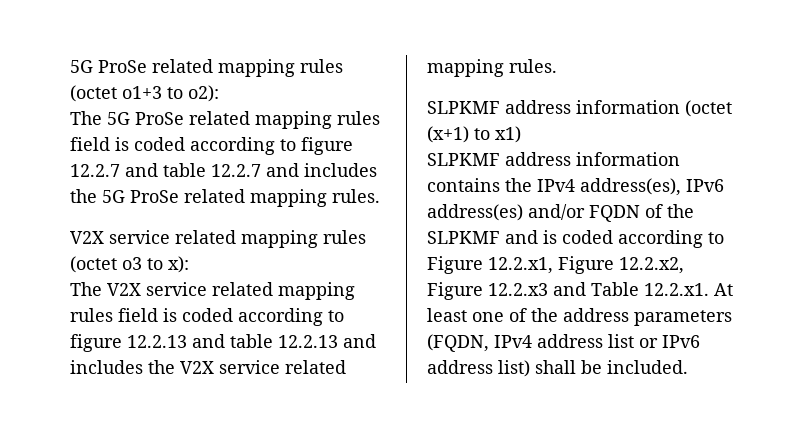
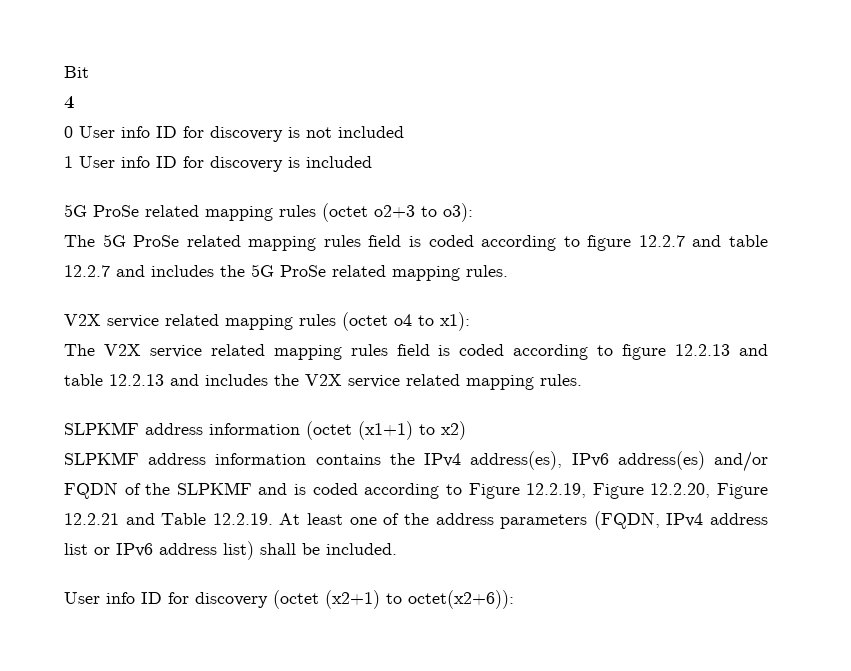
(70, 66) none -> [64,66,89,78] [64,96,74,109] [64,126,404,142] [64,156,372,172] Bit // 4 // 0 User info ID for discovery is not included // 1 User info ID for discovery is included //
[122,85,219,102] o1+3 to o2): -> [374,203,473,222] o2+3 to o3):
[122,256,189,273] o3 to x): -> [394,312,470,331] o4 to x1):
[427,126,521,143] (x+1) to x1) -> [358,421,466,440] (x1+1) to x2)
[488,256,684,274] [427,282,548,300] 12.2.x1, Figure 12.2.x2, Figure 12.2.x3 -> [526,483,769,499] [64,513,119,525] 12.2.19, Figure 12.2.20, Figure 12.2.21
[644,283,709,296] 12.2.x1. -> [212,513,273,525] 12.2.19.
(688, 367) none -> [64,590,514,609] // User info ID for discovery (octet (x2+1) to octet(x2+6)):

